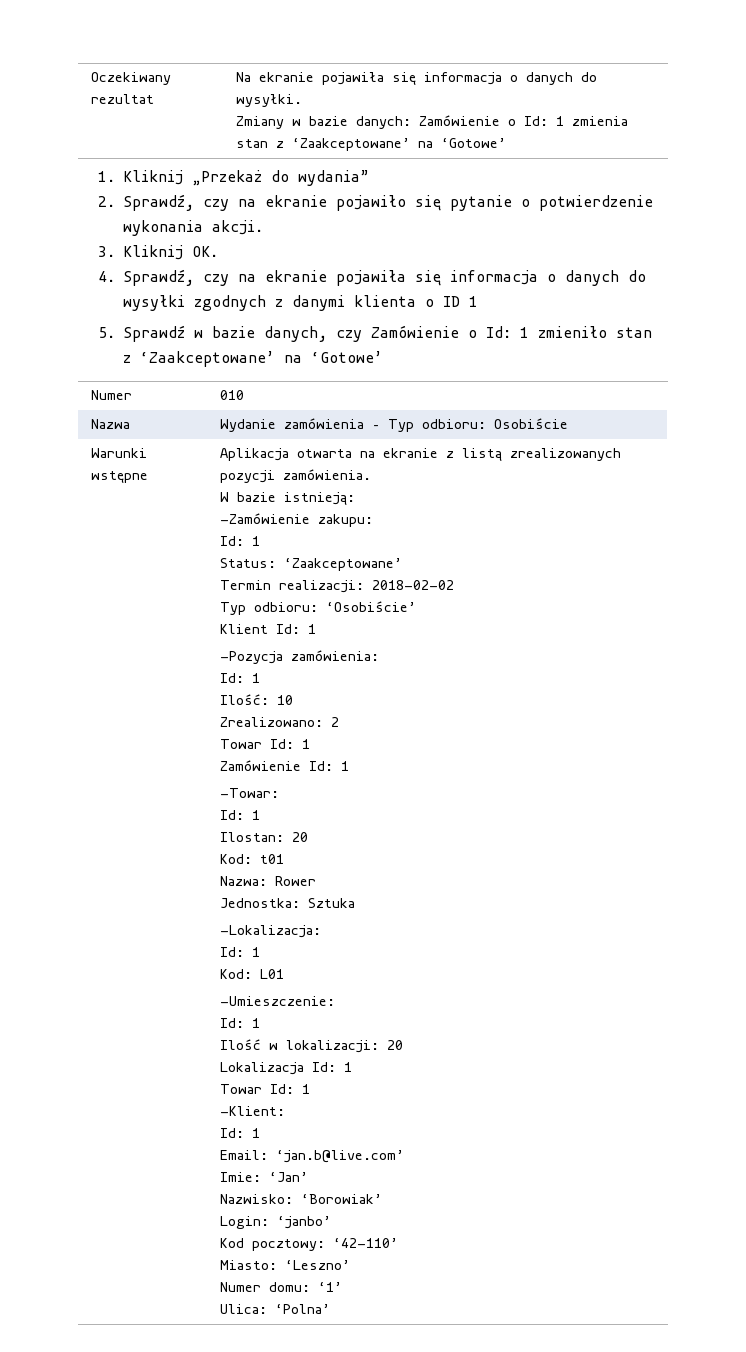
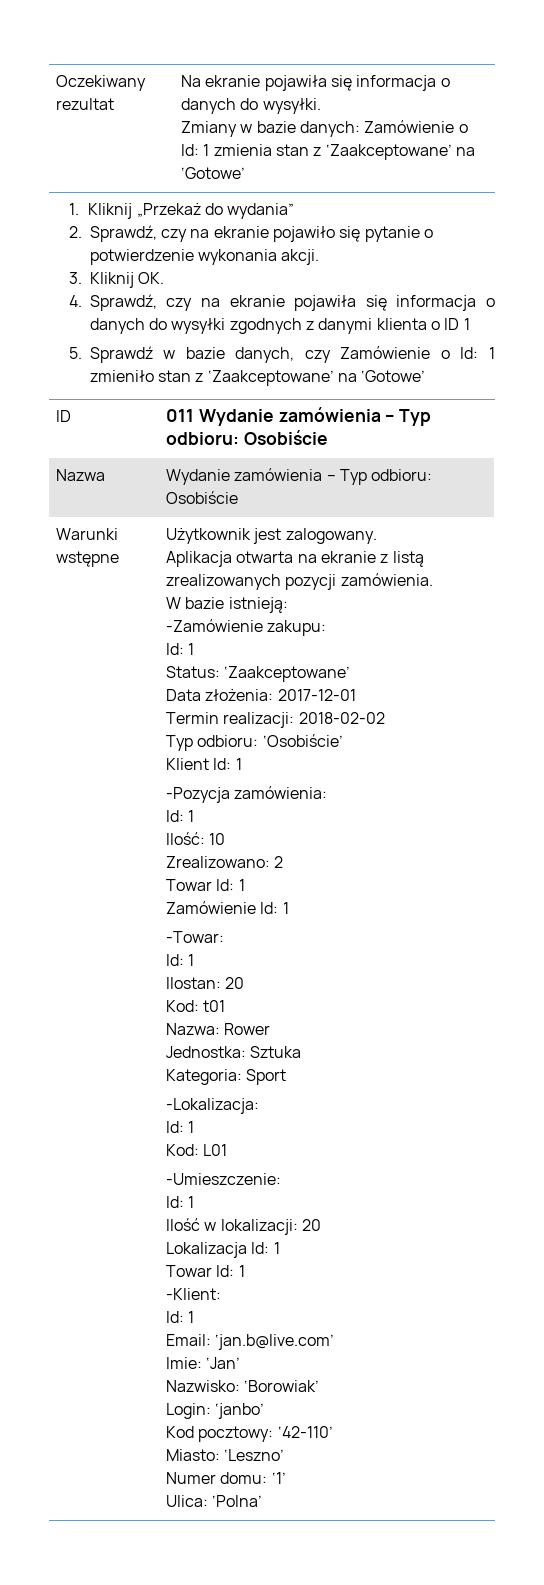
[90,390,132,400] [219,390,244,400] Numer | 010 -> [56,410,72,422] [166,407,432,426] [166,430,328,445] ID | 011 Wydanie zamówienia – Typ odbioru: Osobiście
(148, 477) none -> [166,528,377,544] Użytkownik jest zalogowany. //
(402, 564) none -> [166,689,356,701] // Data złożenia: 2017-12-01
(355, 903) none -> [166,1069,287,1085] // Kategoria: Sport

